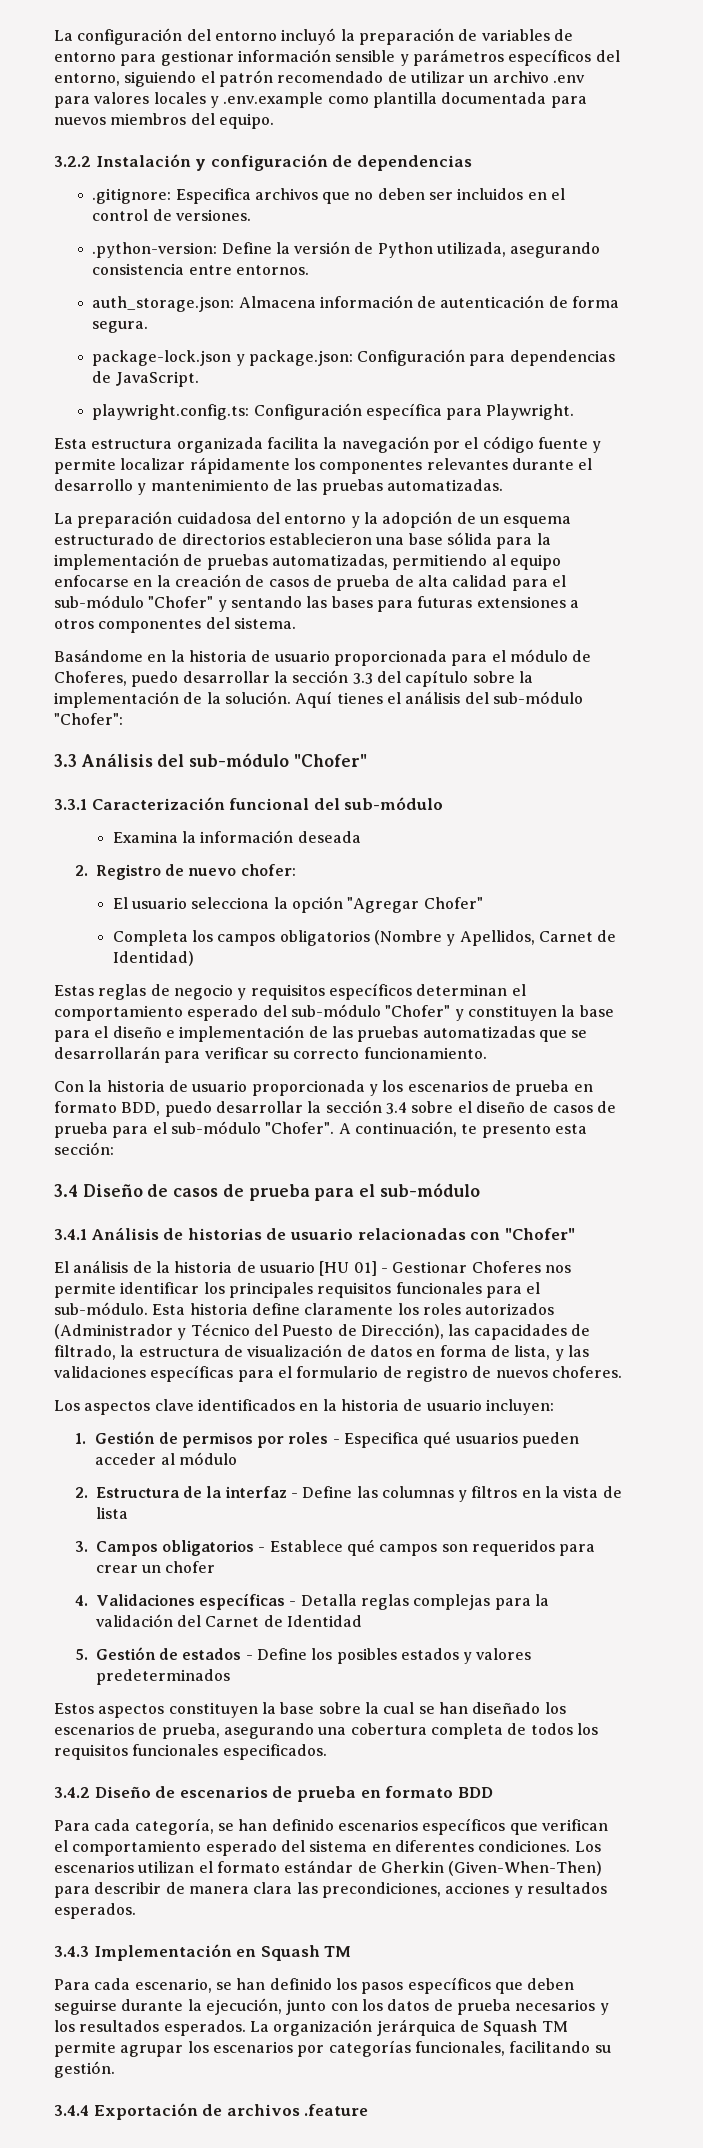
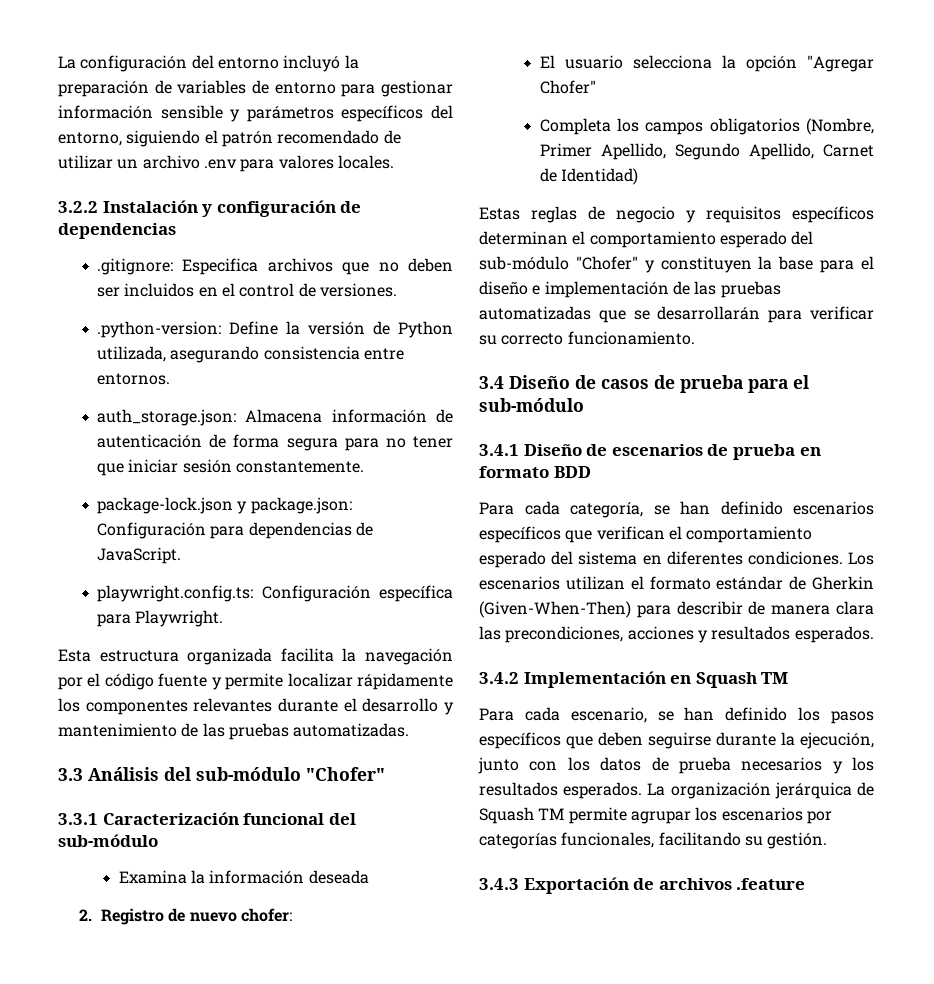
[153,92,587,108] [54,113,274,129] locales y .env.example como plantilla documentada para nuevos miembros del equipo. -> [337,155,394,169] locales.
[92,321,149,333] segura. -> [286,436,454,451] [97,459,365,476] segura para no tener que iniciar sesión constantemente.
[54,511,572,528] [54,532,551,549] [54,553,561,570] [54,574,566,591] [54,595,579,612] [54,617,296,633] [54,649,592,666] [54,670,533,687] [54,691,583,708] [54,713,123,725] // La preparación cuidadosa del entorno y la adopción de un esquema estructurado de directorios establecieron una base sólida para la implementación de pruebas automatizadas, permitiendo al equipo enfocarse en la creación de casos de prueba de alta calidad para el sub-módulo "Chofer" y sentando las bases para futuras extensiones a otros componentes del sistema. // Basándome en la historia de usuario proporcionada para el módulo de Choferes, puedo desarrollar la sección 3.3 del capítulo sobre la implementación de la solución. Aquí tienes el análisis del sub-módulo "Chofer": -> (410, 730) none
[374,930,535,946] (Nombre y Apellidos, -> [806,118,874,135] [539,143,814,160] (Nombre, Primer Apellido, Segundo Apellido,
[54,1080,593,1096] [54,1100,616,1117] [54,1121,587,1138] [54,1142,114,1155] // Con la historia de usuario proporcionada y los escenarios de prueba en formato BDD, puedo desarrollar la sección 3.4 sobre el diseño de casos de prueba para el sub-módulo "Chofer". A continuación, te presento esta sección: -> (695, 338) none
[90,1227,575,1240] [54,1260,571,1276] [54,1282,541,1298] [54,1302,555,1315] [54,1323,590,1340] [54,1344,589,1361] [54,1365,622,1382] [54,1399,554,1415] [74,1431,580,1448] [95,1452,237,1465] [74,1486,622,1502] [95,1507,128,1519] [74,1539,596,1556] [95,1561,216,1573] [74,1594,549,1610] [95,1614,362,1627] [74,1647,532,1664] [95,1669,230,1685] [54,1702,566,1718] [54,1723,598,1739] [54,1744,327,1760] [54,1787,90,1798] Análisis de historias de usuario relacionadas con "Chofer" // El análisis de la historia de usuario [HU 01] - Gestionar Choferes nos permite identificar los principales requisitos funcionales para el sub-módulo. Esta historia define claramente los roles autorizados (Administrador y Técnico del Puesto de Dirección), las capacidades de filtrado, la estructura de visualización de datos en forma de lista, y las validaciones específicas para el formulario de registro de nuevos choferes. // Los aspectos clave identificados en la historia de usuario incluyen: // 1. Gestión de permisos por roles - Especifica qué usuarios pueden acceder al módulo // 2. Estructura de la interfaz - Define las columnas y filtros en la vista de lista // 3. Campos obligatorios - Establece qué campos son requeridos para crear un chofer // 4. Validaciones específicas - Detalla reglas complejas para la validación del Carnet de Identidad // 5. Gestión de estados - Define los posibles estados y valores predeterminados // Estos aspectos constituyen la base sobre la cual se han diseñado los escenarios de prueba, asegurando una cobertura completa de todos los requisitos funcionales especificados. // 3.4.2 -> (519, 450) none
[54,1946,89,1957] 3.4.3 -> [479,672,519,684] 3.4.2
[54,2105,89,2116] 3.4.4 -> [479,878,519,890] 3.4.3

